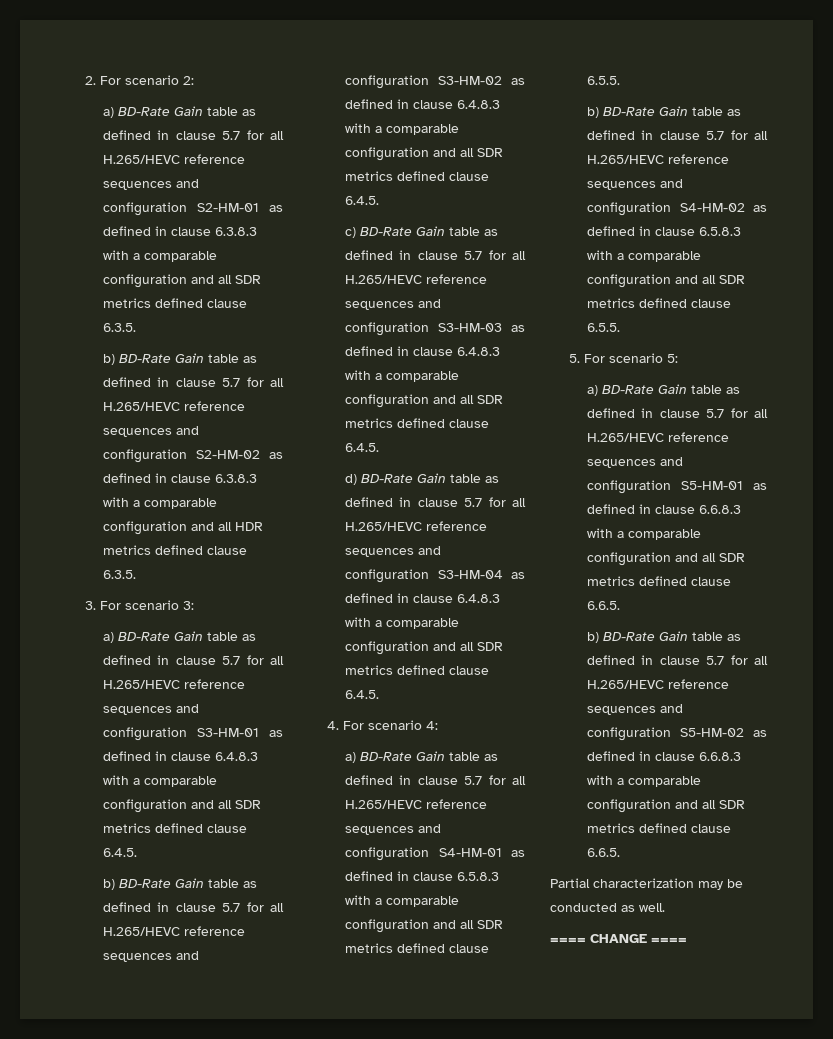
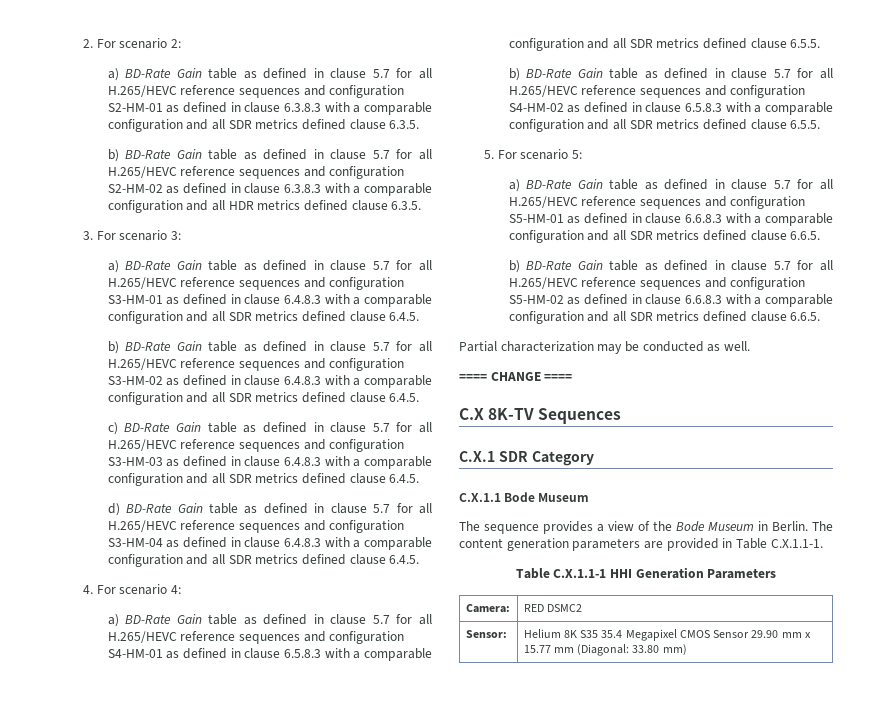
(687, 940) none -> [459,408,622,424] [459,451,594,466] [459,492,590,502] [459,521,833,534] [459,538,823,551] [515,567,777,579] [465,604,510,613] [523,604,582,612] [465,630,507,638] [523,629,811,641] [523,644,687,656] // C.X 8K-TV Sequences // C.X.1 SDR Category // C.X.1.1 Bode Museum // The sequence provides a view of the Bode Museum in Berlin. The content generation parameters are provided in Table C.X.1.1-1. // Table C.X.1.1-1 HHI Generation Parameters // Camera: | RED DSMC2 // Sensor: | Helium 8K S35 35.4 Megapixel CMOS Sensor 29.90 mm x 15.77 mm (Diagonal: 33.80 mm)

